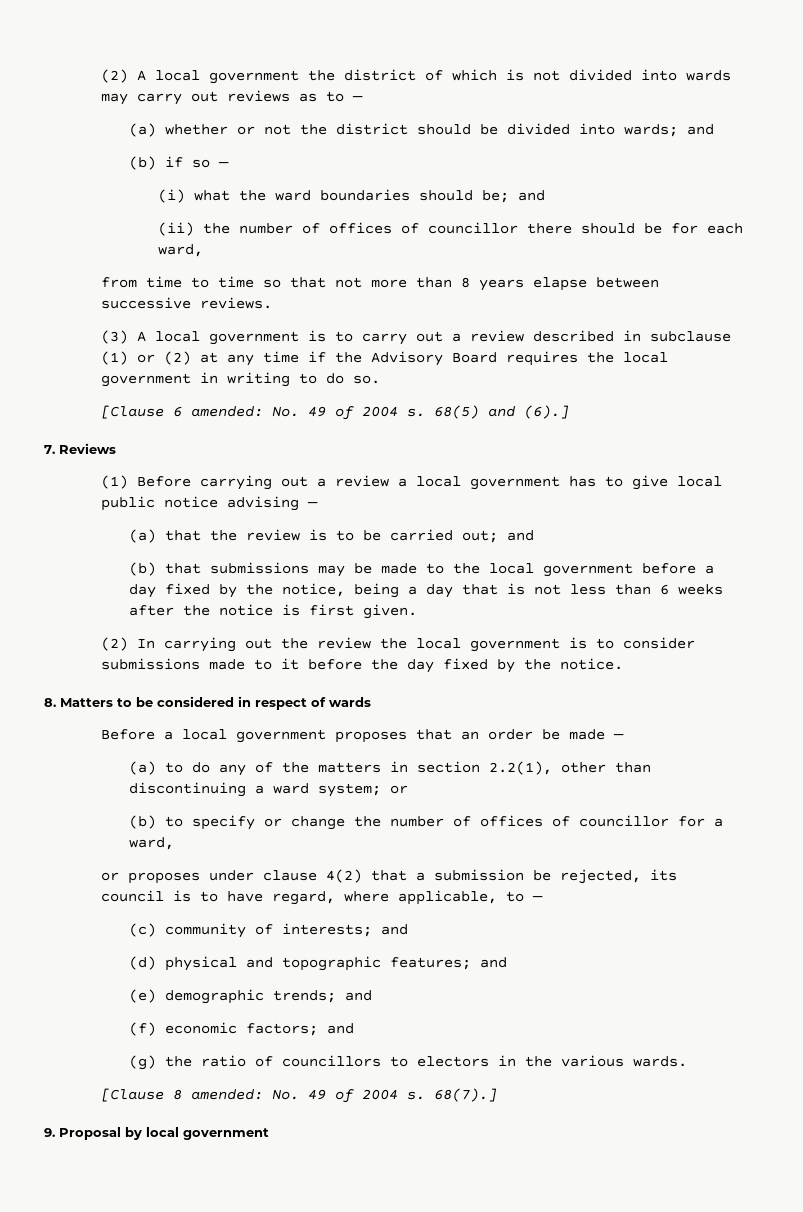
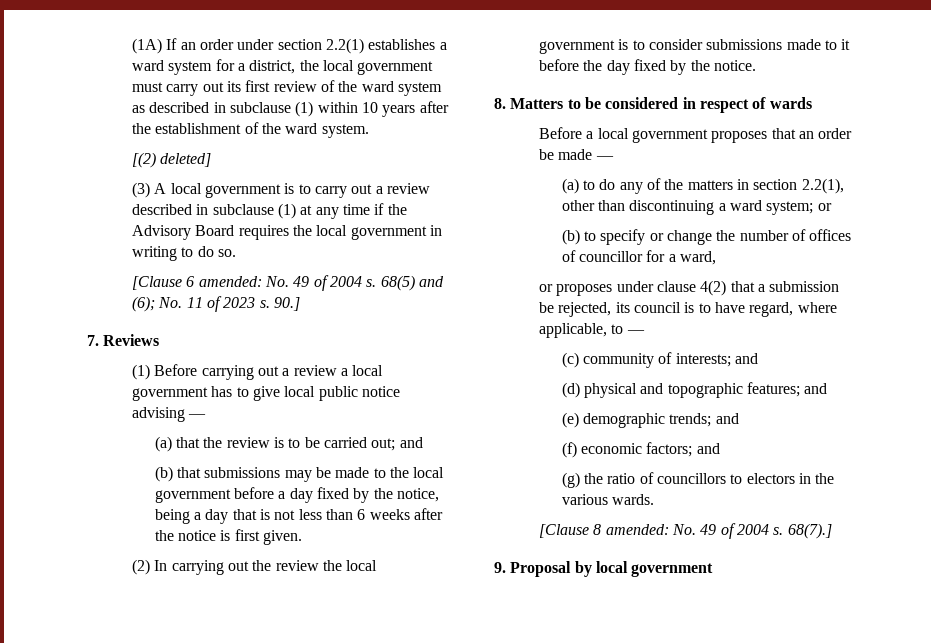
[100,69,731,84] [100,90,363,105] [129,123,715,137] [129,156,230,170] [157,189,545,203] [157,222,743,236] [157,244,203,257] [100,276,659,291] [100,297,272,309] (2) A local government the district of which is not divided into wards may carry out reviews as to — // (a) whether or not the district should be divided into wards; and // (b) if so — // (i) what the ward boundaries should be; and // (ii) the number of offices of councillor there should be for each ward, // from time to time so that not more than 8 years elapse between successive reviews. -> [132,38,447,54] [132,59,434,75] [132,80,443,96] [132,101,449,117] [132,122,369,138] [132,152,212,168] (1A) If an order under section 2.2(1) establishes a ward system for a district, the local government must carry out its first review of the ward system as described in subclause (1) within 10 years after the establishment of the ward system. // [(2) deleted]
[136,351,191,365] or (2) -> (297, 211) none
[523,405,569,419] (6).] -> [132,296,301,312] (6); No. 11 of 2023 s. 90.]

